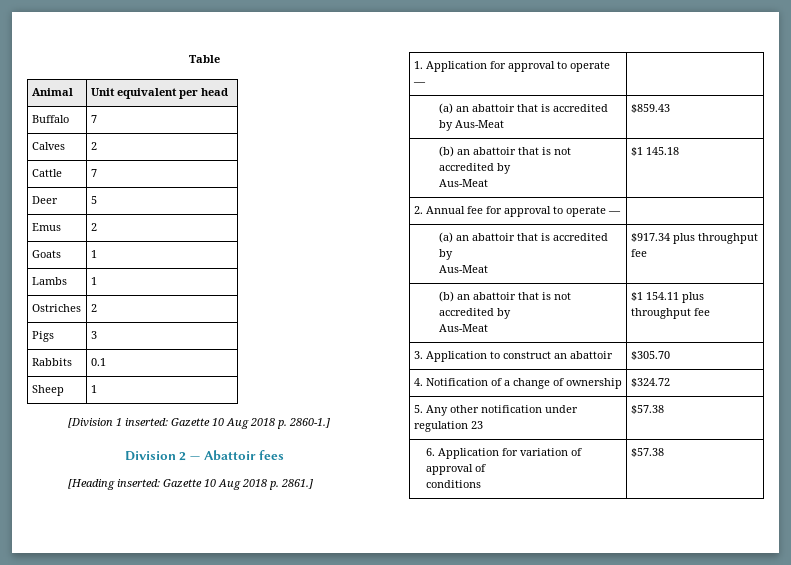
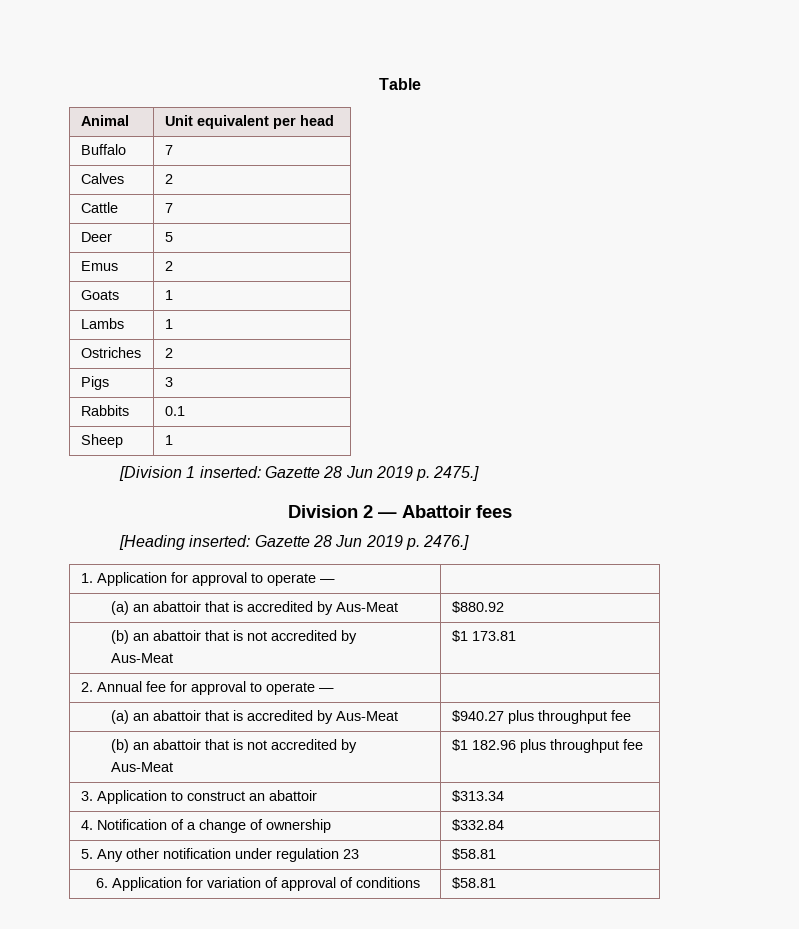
[212,418,331,429] 10 Aug 2018 p. 2860-1.] -> [323,466,480,481] 28 Jun 2019 p. 2475.]
[204,479,314,490] 10 Aug 2018 p. 2861.] -> [312,535,470,550] 28 Jun 2019 p. 2476.]
[630,104,670,113] $859.43 -> [451,601,504,613] $880.92
[645,147,679,155] 145.18 -> [471,631,516,641] 173.81
[438,265,488,273] [630,233,670,242] // Aus-Meat | $917.34 -> [336,711,399,721] [451,710,504,722] Aus-Meat | $940.27
[645,292,679,300] 154.11 -> [471,740,516,750] 182.96
[630,351,670,360] $305.70 -> [451,790,504,802] $313.34
[630,378,670,387] $324.72 -> [451,819,504,831] $332.84
[630,405,664,414] $57.38 -> [451,848,496,860] $58.81
(487, 468) // -> (353, 882) none
[630,448,664,457] $57.38 -> [451,877,496,889] $58.81

